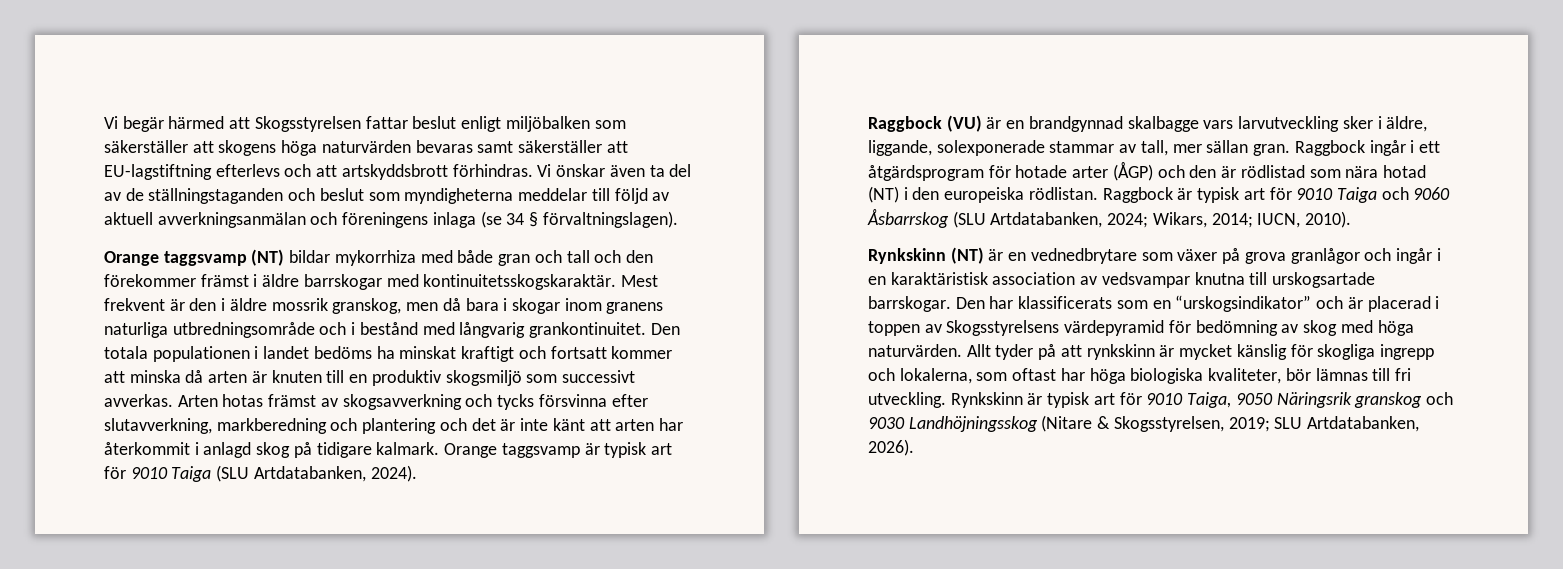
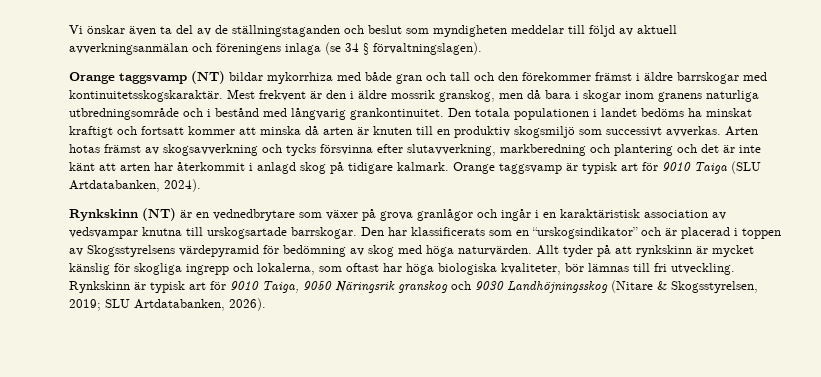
[104,116,626,132] [104,140,628,156] [104,164,552,180] Vi begär härmed att Skogsstyrelsen fattar beslut enligt miljöbalken som säkerställer att skogens höga naturvärden bevaras samt säkerställer att EU-lagstiftning efterlevs och att artskyddsbrott förhindras. Vi -> [69,25,83,34] Vi
[404,188,514,204] myndigheterna -> [433,25,507,37] myndigheten
[868,115,1428,132] [868,140,1440,156] [868,161,1426,181] [868,186,1451,203] [867,208,1352,228] // Raggbock (VU) är en brandgynnad skalbagge vars larvutveckling sker i äldre, liggande, solexponerade stammar av tall, mer sällan gran. Raggbock ingår i ett åtgärdsprogram för hotade arter (ÅGP) och den är rödlistad som nära hotad (NT) i den europeiska rödlistan. Raggbock är typisk art för 9010 Taiga och 9060 Åsbarrskog (SLU Artdatabanken, 2024; Wikars, 2014; IUCN, 2010). -> (201, 185) none

